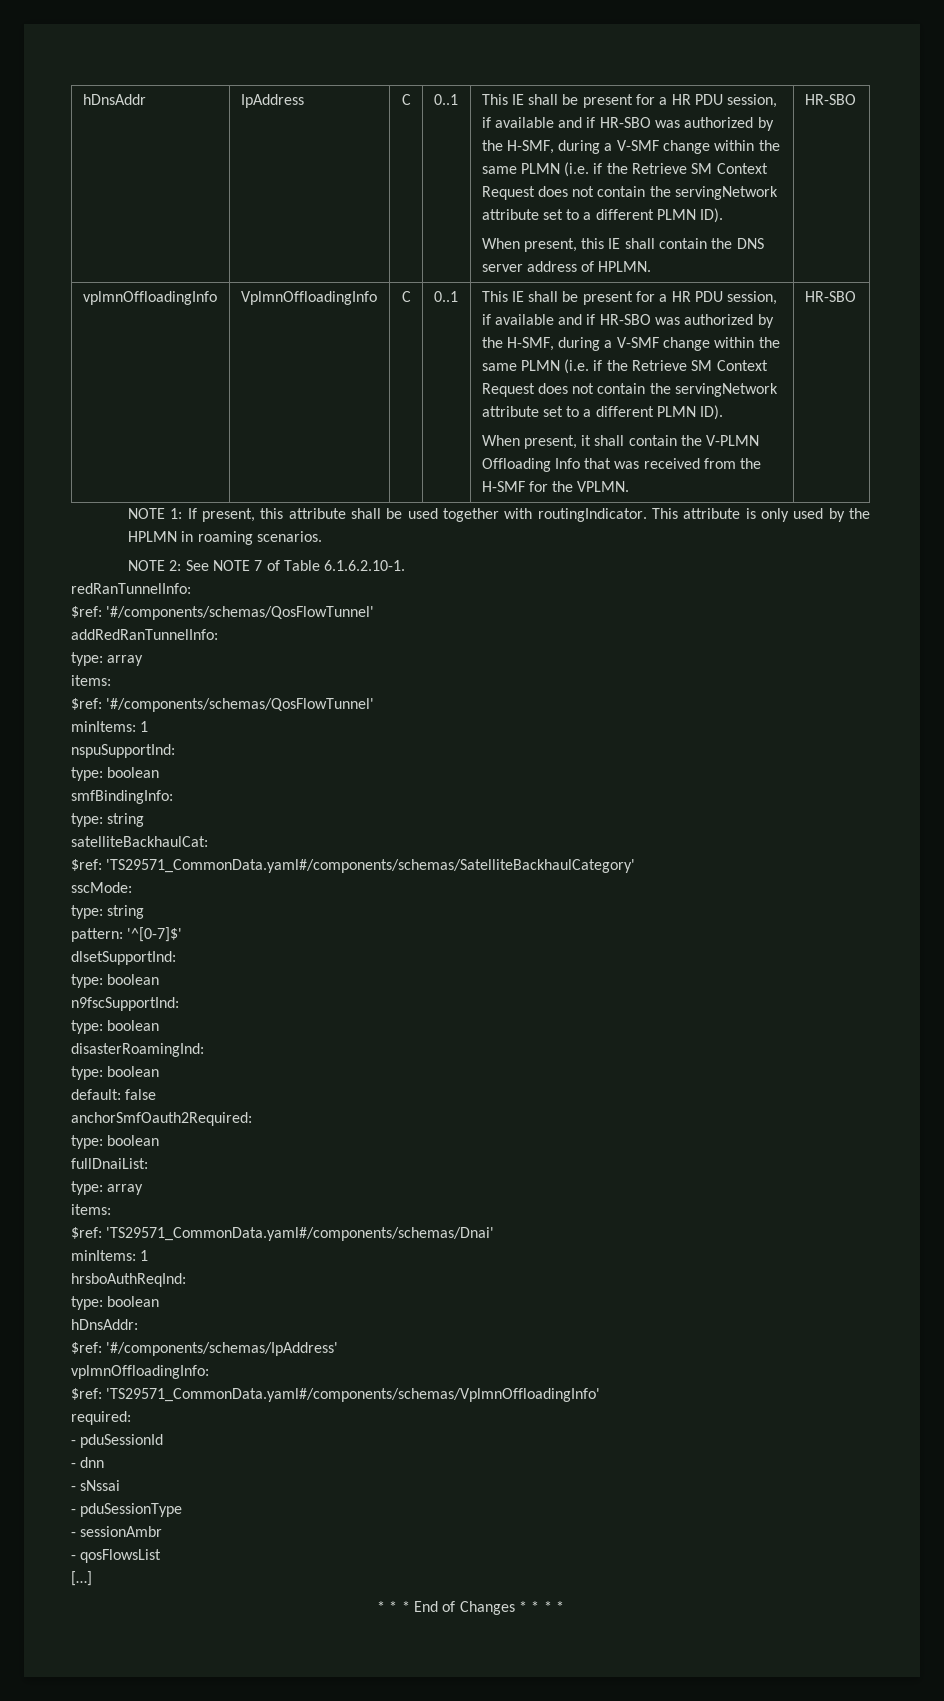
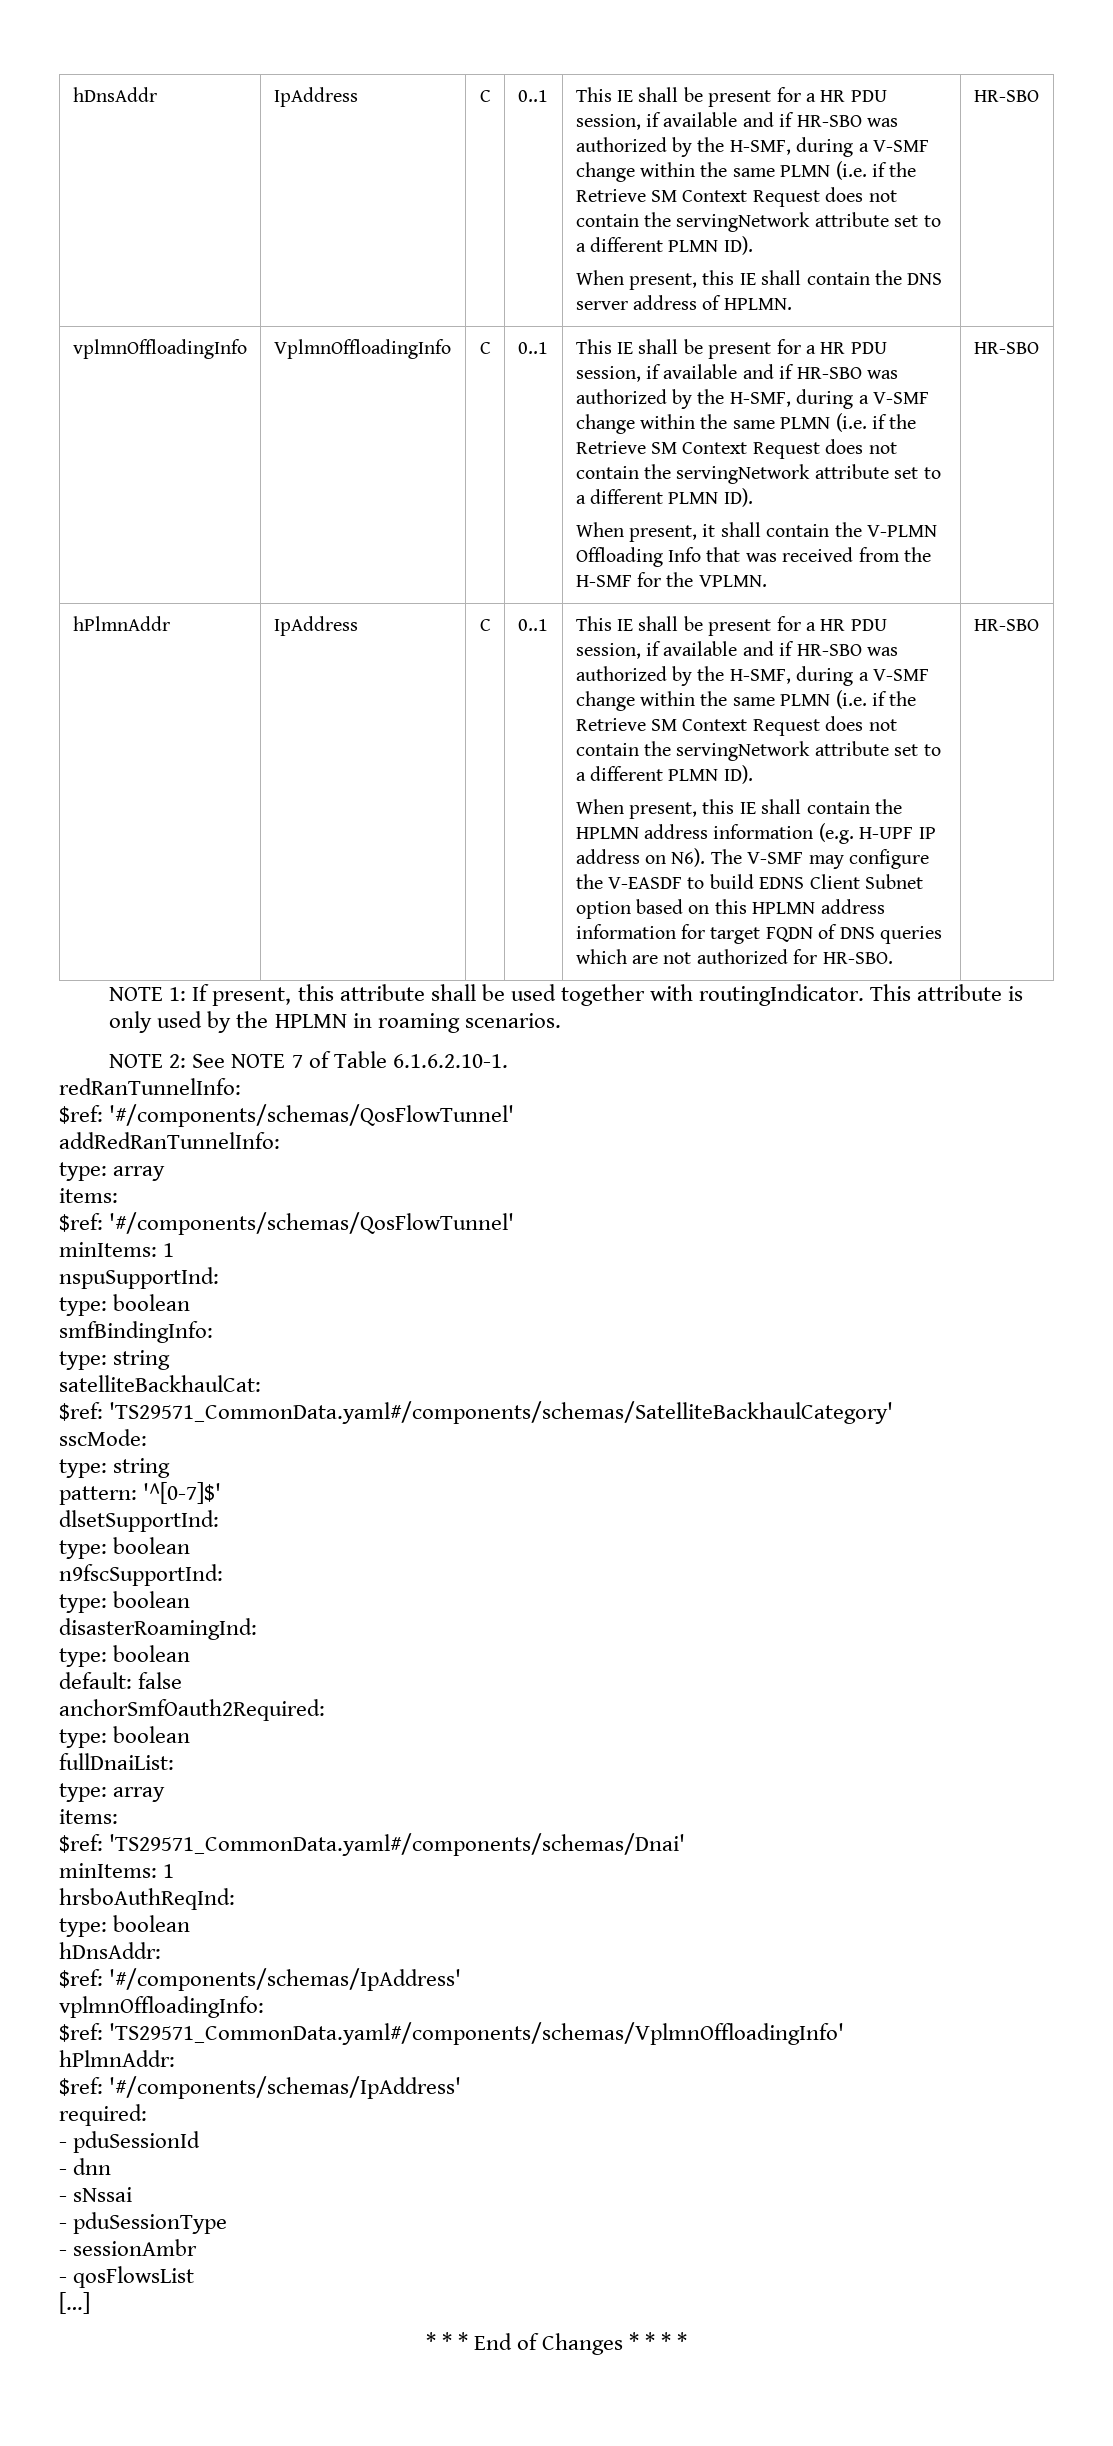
(856, 296) none -> [72,616,170,631] [273,616,358,636] [479,619,491,631] [517,619,548,631] [575,616,887,636] [575,641,898,659] [575,666,929,686] [575,690,917,711] [575,716,897,736] [575,741,941,761] [575,765,753,784] [575,799,902,819] [575,823,936,844] [575,848,929,869] [575,874,923,889] [575,899,885,919] [575,924,942,944] [575,949,893,964] [973,619,1039,631] // hPlmnAddr | IpAddress | C | 0..1 | This IE shall be present for a HR PDU session, if available and if HR-SBO was authorized by the H-SMF, during a V-SMF change within the same PLMN (i.e. if the Retrieve SM Context Request does not contain the servingNetwork attribute set to a different PLMN ID). // When present, this IE shall contain the HPLMN address information (e.g. H-UPF IP address on N6). The V-SMF may configure the V-EASDF to build EDNS Client Subnet option based on this HPLMN address information for target FQDN of DNS queries which are not authorized for HR-SBO. | HR-SBO
(601, 1395) none -> [59,2050,175,2067] [59,2076,462,2099] // hPlmnAddr: // $ref: '#/components/schemas/IpAddress'

